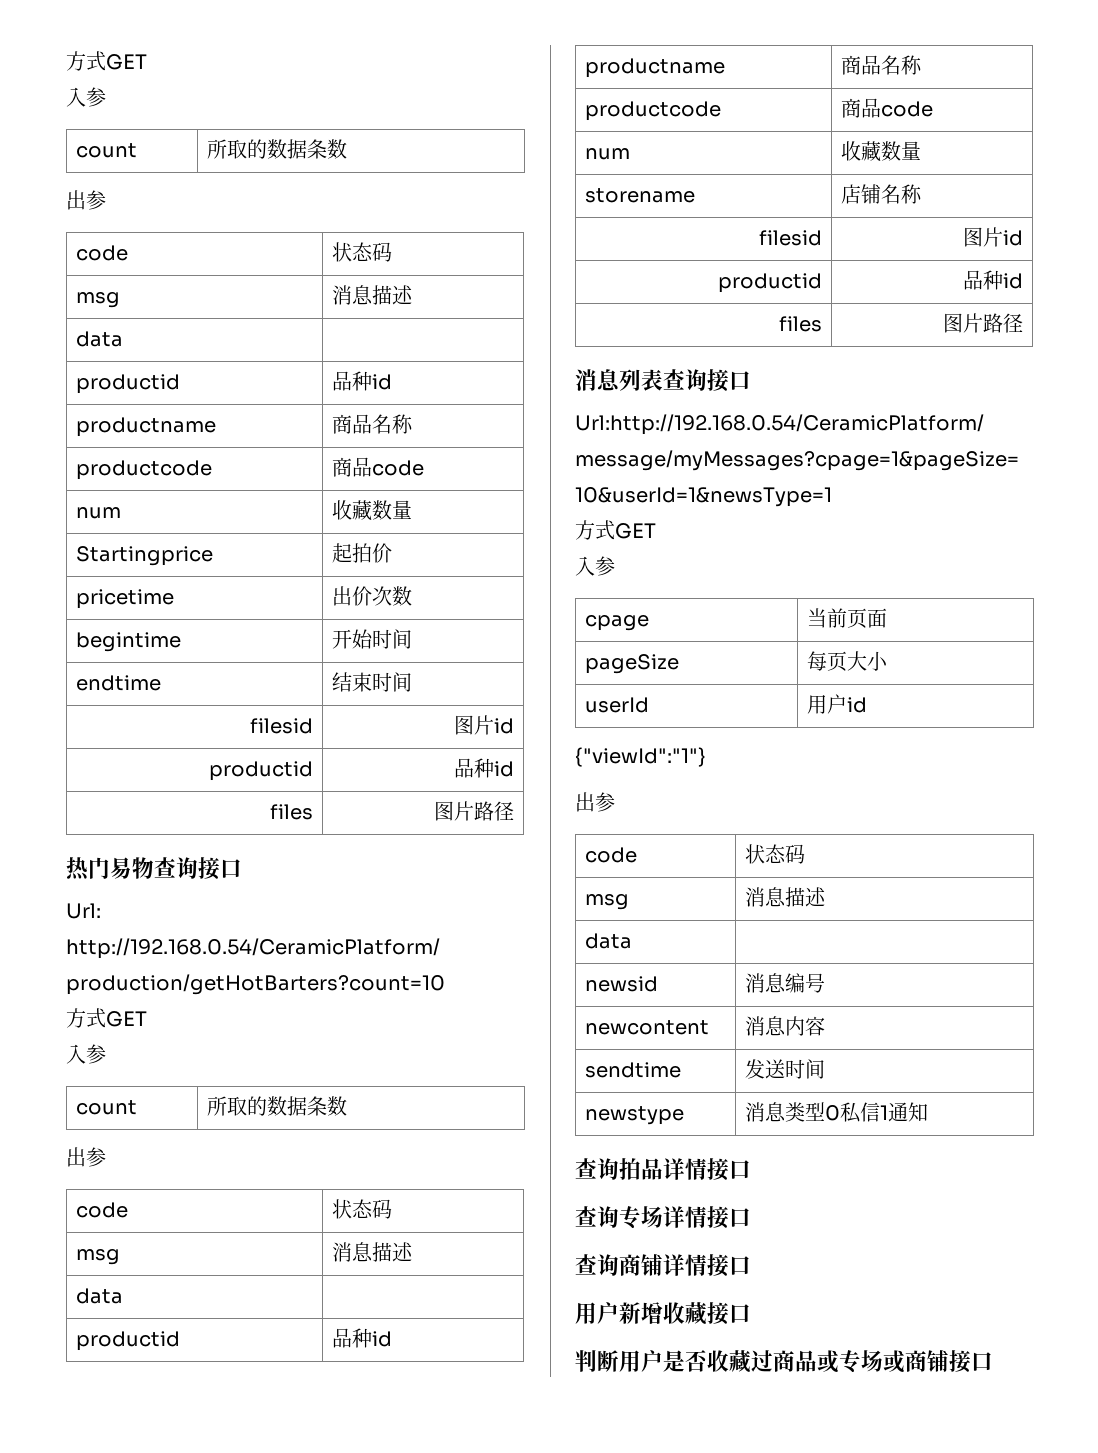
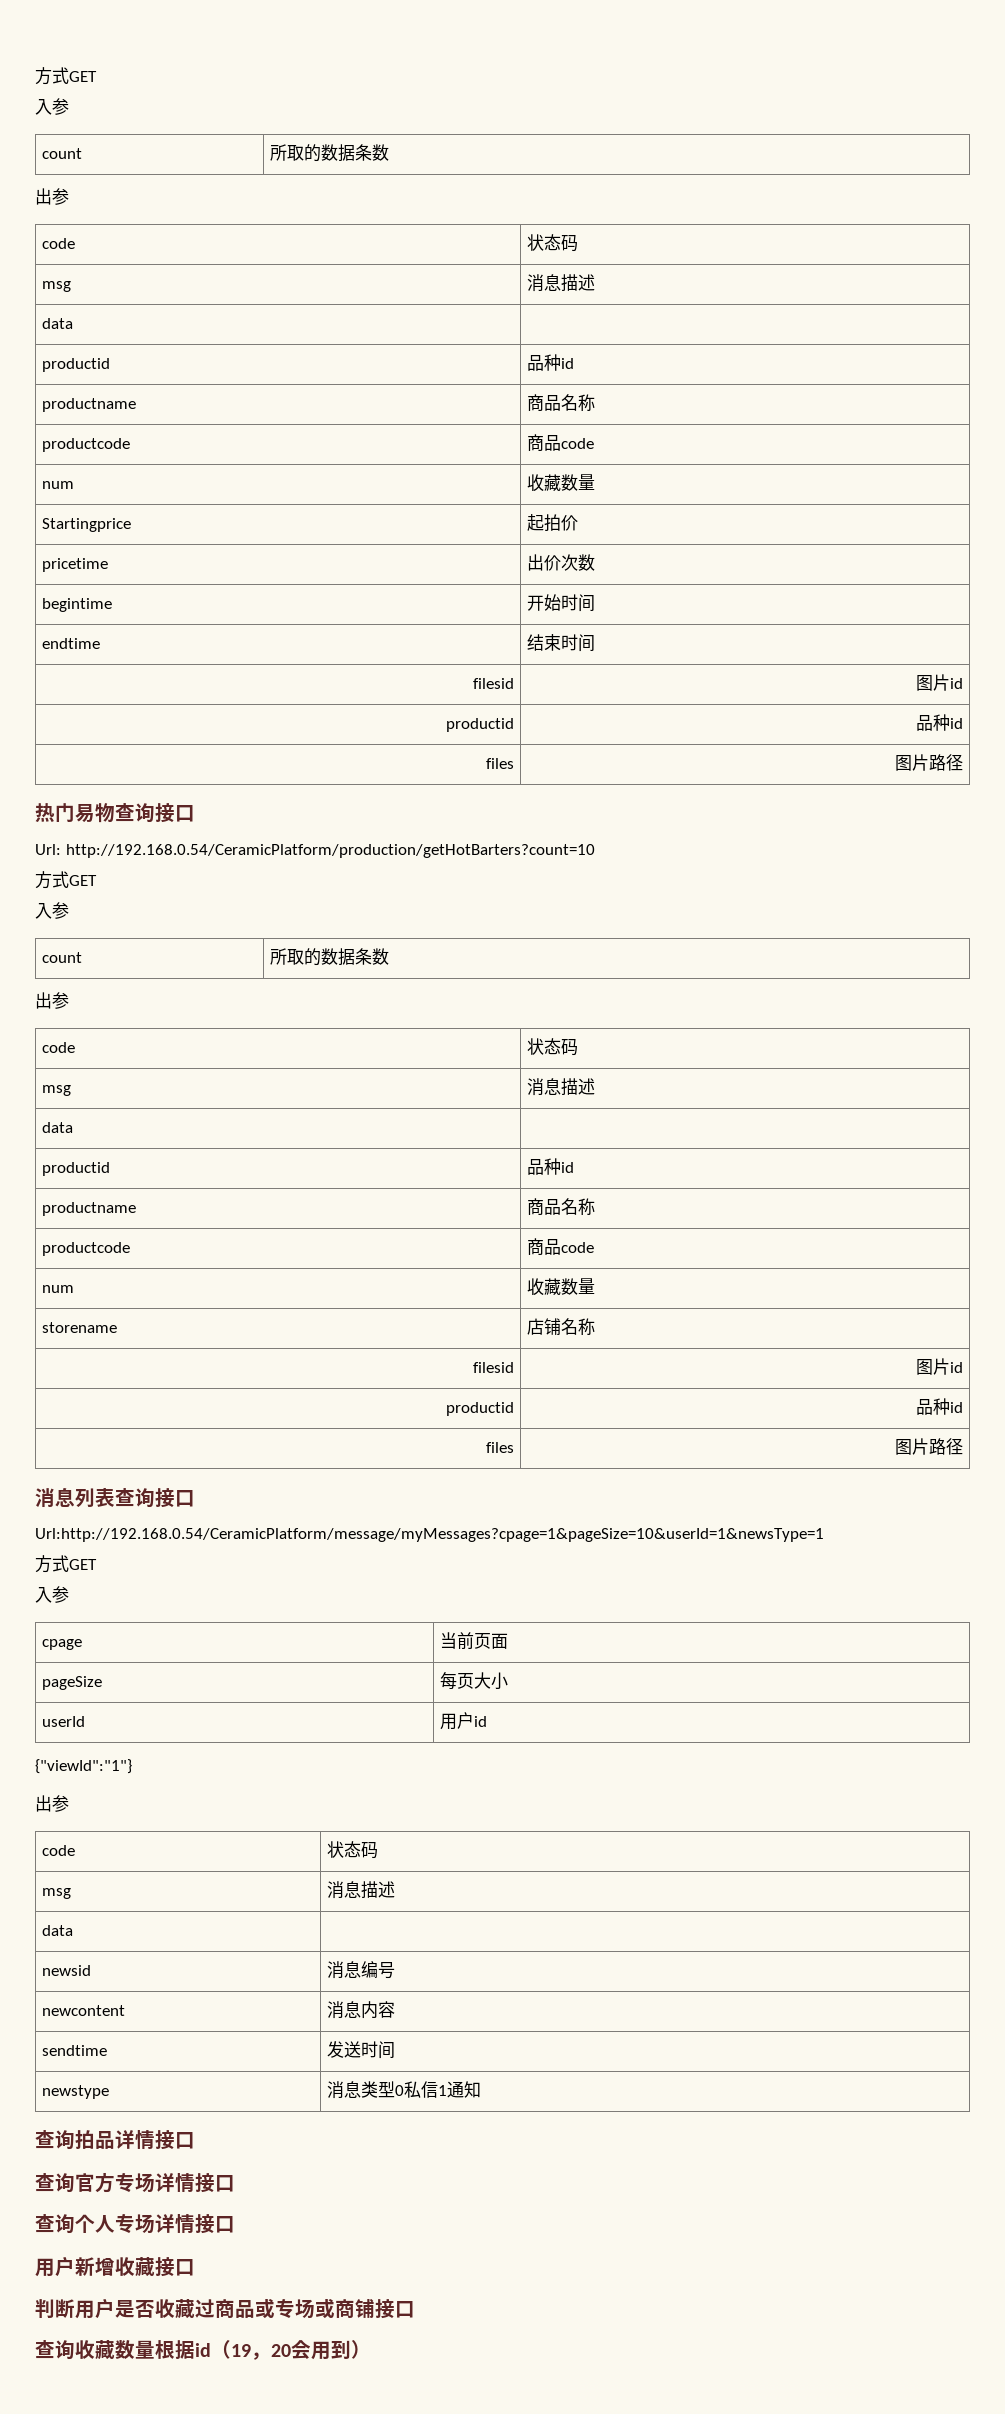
(619, 1217) none -> [75,2172,115,2193] 官方
[619,1254,663,1276] 商铺 -> [75,2214,155,2234] 个人专场
(993, 1362) none -> [35,2340,371,2360] // 查询收藏数量根据id（19，20会用到）

